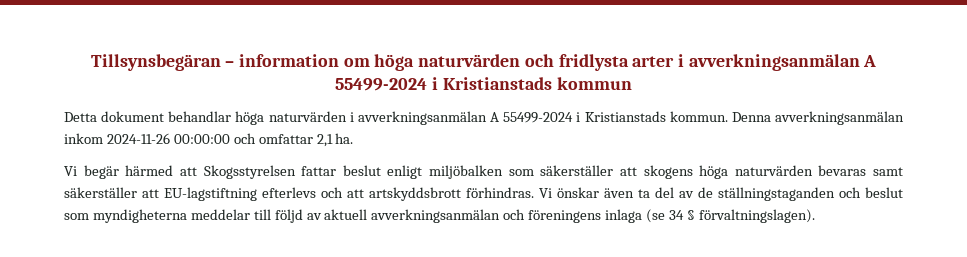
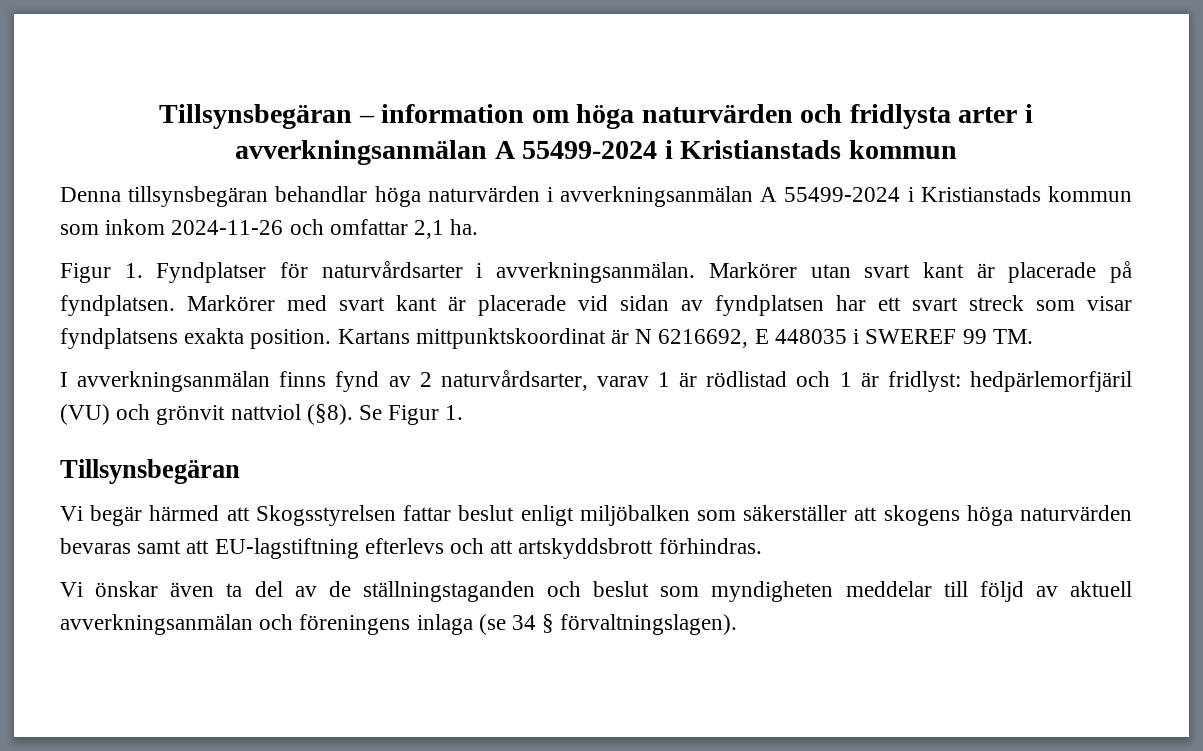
[64,111,165,122] Detta dokument -> [60,186,269,207] Denna tillsynsbegäran
[669,111,905,125] kommun. Denna avverkningsanmälan -> [1048,186,1133,202] [60,224,99,235] kommun som
[173,134,230,144] 00:00:00 -> (284, 227) none
(354, 138) none -> [60,261,1133,283] [60,295,1132,316] [60,328,1033,349] [60,370,1132,392] [60,404,464,425] [60,459,240,484] // Figur 1. Fyndplatser för naturvårdsarter i avverkningsanmälan. Markörer utan svart kant är placerade på fyndplatsen. Markörer med svart kant är placerade vid sidan av fyndplatsen har ett svart streck som visar fyndplatsens exakta position. Kartans mittpunktskoordinat är N 6216692, E 448035 i SWEREF 99 TM. // I avverkningsanmälan finns fynd av 2 naturvårdsarter, varav 1 är rödlistad och 1 är fridlyst: hedpärlemorfjäril (VU) och grönvit nattviol (§8). Se Figur 1. // Tillsynsbegäran
[64,187,137,198] säkerställer -> (182, 547) none
(534, 192) none -> (762, 546) //
[92,209,187,223] myndigheterna -> [711,581,834,602] myndigheten

